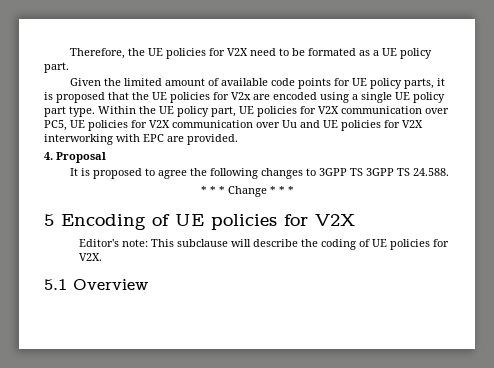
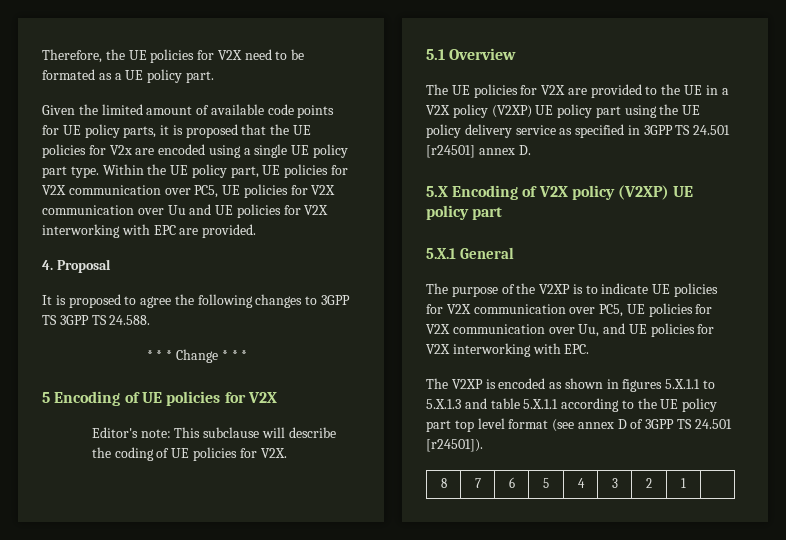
(148, 284) none -> [426,84,729,98] [426,104,701,118] [426,124,731,138] [426,145,531,158] [426,185,694,200] [426,205,503,220] [426,247,514,259] [426,283,719,297] [426,303,713,317] [426,323,715,337] [426,343,590,357] [426,378,716,392] [426,398,718,412] [426,418,732,432] [426,439,483,452] [440,478,447,488] [474,478,481,488] [508,477,515,488] [543,478,549,488] [577,478,585,488] [611,478,618,488] [646,478,652,488] [681,478,686,488] // The UE policies for V2X are provided to the UE in a V2X policy (V2XP) UE policy part using the UE policy delivery service as specified in 3GPP TS 24.501 [r24501] annex D. // 5.X Encoding of V2X policy (V2XP) UE policy part // 5.X.1 General // The purpose of the V2XP is to indicate UE policies for V2X communication over PC5, UE policies for V2X communication over Uu, and UE policies for V2X interworking with EPC. // The V2XP is encoded as shown in figures 5.X.1.1 to 5.X.1.3 and table 5.X.1.1 according to the UE policy part top level format (see annex D of 3GPP TS 24.501 [r24501]). // 8 | 7 | 6 | 5 | 4 | 3 | 2 | 1 |

